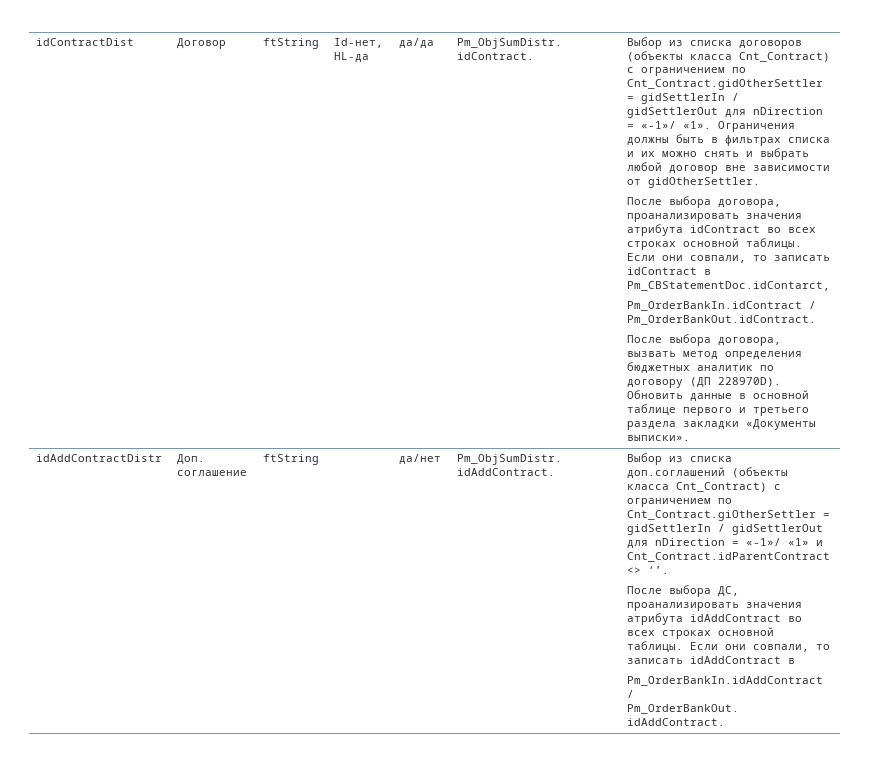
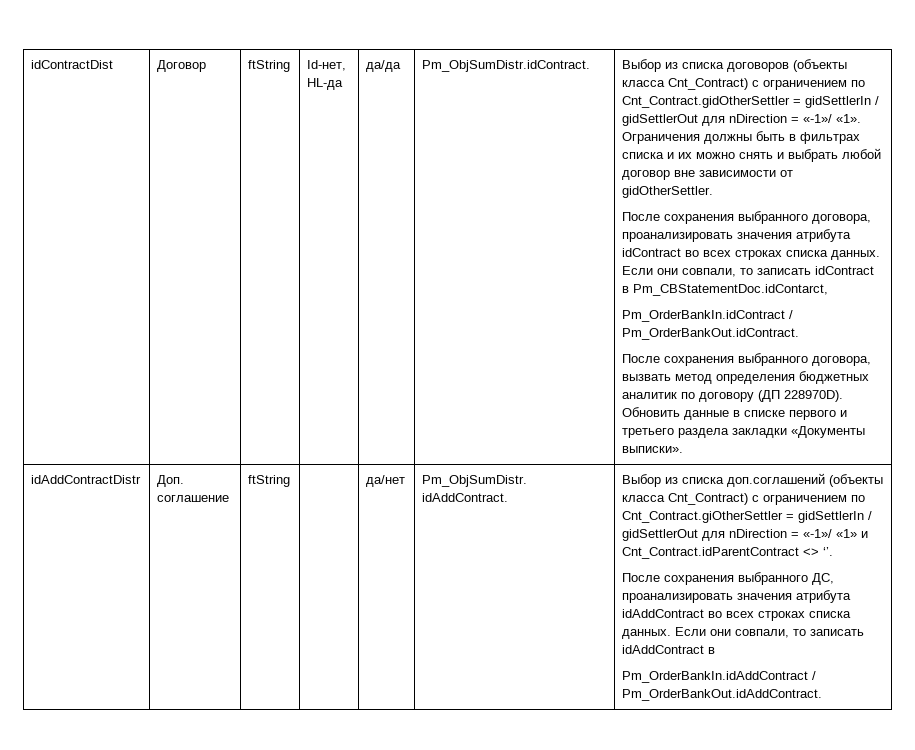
[669,196,712,208] выбора -> [664,211,809,224] сохранения выбранного
[683,238,803,250] основной таблицы. -> [786,250,881,260] списка данных.
[669,334,712,346] выбора -> [664,353,809,366] сохранения выбранного
[753,390,810,399] [627,404,677,416] основной таблице -> [744,410,786,417] списке
[669,585,712,597] выбора -> [664,572,809,585] сохранения выбранного
[718,627,775,636] [627,641,684,653] основной таблицы. -> [809,611,852,618] [622,629,672,639] списка данных.

